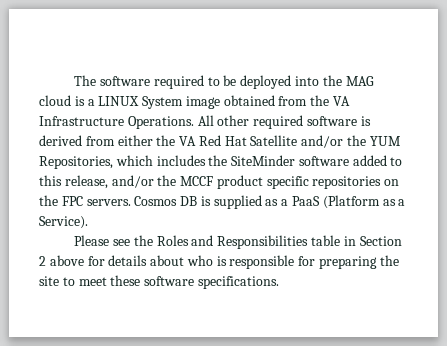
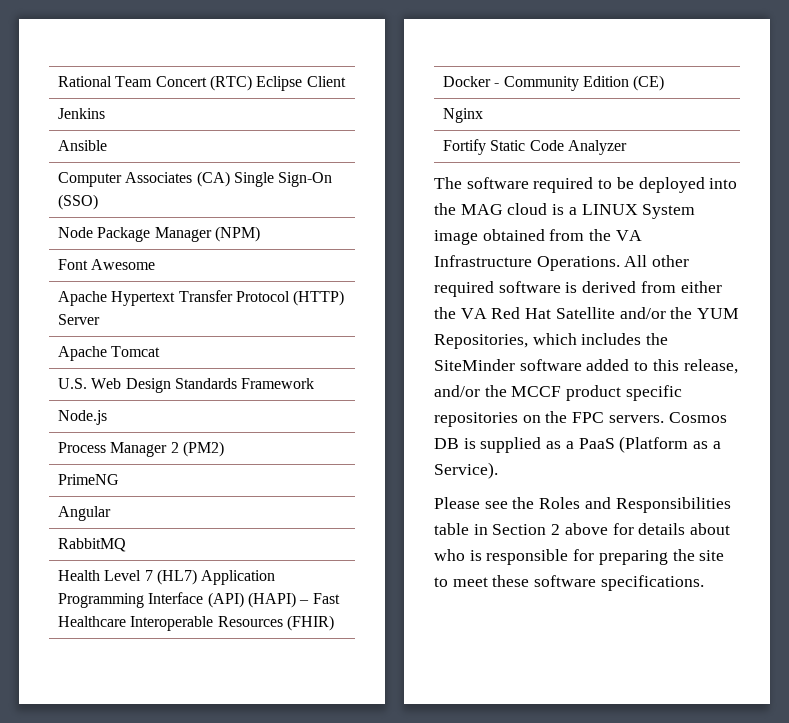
(74, 80) none -> [57,75,346,91] [57,108,105,119] [57,140,107,151] [57,171,333,187] [57,194,98,210] [57,226,260,242] [57,259,156,270] [57,290,345,306] [57,314,100,325] [57,346,161,361] [57,378,315,393] [57,410,107,425] [57,441,224,457] [57,474,119,485] [57,506,111,521] [57,538,126,552] [57,569,276,585] [57,592,340,608] [57,615,334,631] [442,75,665,91] [442,108,483,123] [442,139,627,155] Rational Team Concert (RTC) Eclipse Client // Jenkins // Ansible // Computer Associates (CA) Single Sign-On (SSO) // Node Package Manager (NPM) // Font Awesome // Apache Hypertext Transfer Protocol (HTTP) Server // Apache Tomcat // U.S. Web Design Standards Framework // Node.js // Process Manager 2 (PM2) // PrimeNG // Angular // RabbitMQ // Health Level 7 (HL7) Application Programming Interface (API) (HAPI) – Fast Healthcare Interoperable Resources (FHIR) // Docker - Community Edition (CE) // Nginx // Fortify Static Code Analyzer //

